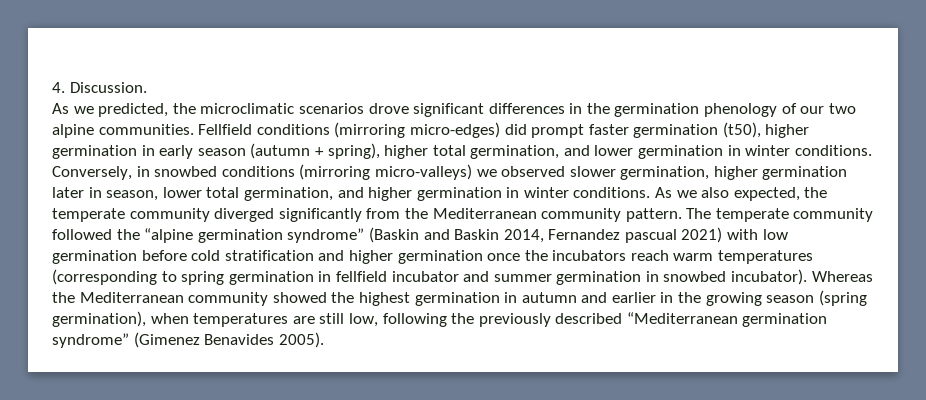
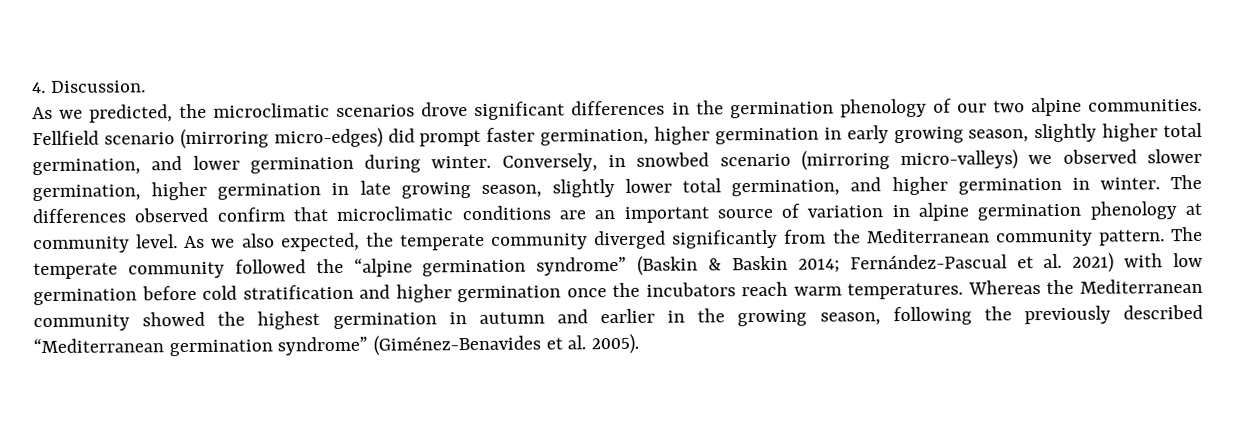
[256,124,330,135] conditions -> [103,132,175,145] scenario
[633,122,761,138] germination (t50), -> [540,128,650,146] germination,
[197,143,380,159] season (autumn + spring), -> [893,123,1098,144] growing season, slightly
[727,145,872,156] in winter conditions. -> [364,154,492,173] during winter.
[221,166,295,177] conditions -> [719,153,791,167] scenario
[52,187,159,201] later in season, -> [331,179,615,199] in late growing season, slightly
[523,187,651,198] winter conditions. -> [1099,174,1202,190] [32,201,1202,224] [33,234,179,254] winter. The differences observed confirm that microclimatic conditions are an important source of variation in alpine germination phenology at community level.
[423,229,677,243] and Baskin 2014, Fernandez pascual -> [708,253,1063,273] & Baskin 2014; Fernández-Pascual et al.
[718,250,814,264] [52,269,808,285] temperatures (corresponding to spring germination in fellfield incubator and summer germination in snowbed incubator). -> [847,282,964,300] temperatures.
[766,290,867,306] [52,311,378,327] season (spring germination), when temperatures are still low, -> [819,312,881,326] season,
[133,332,275,348] (Gimenez Benavides -> [373,334,587,356] (Giménez-Benavides et al.

